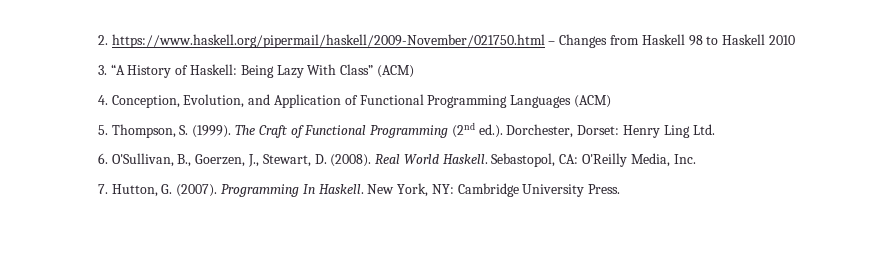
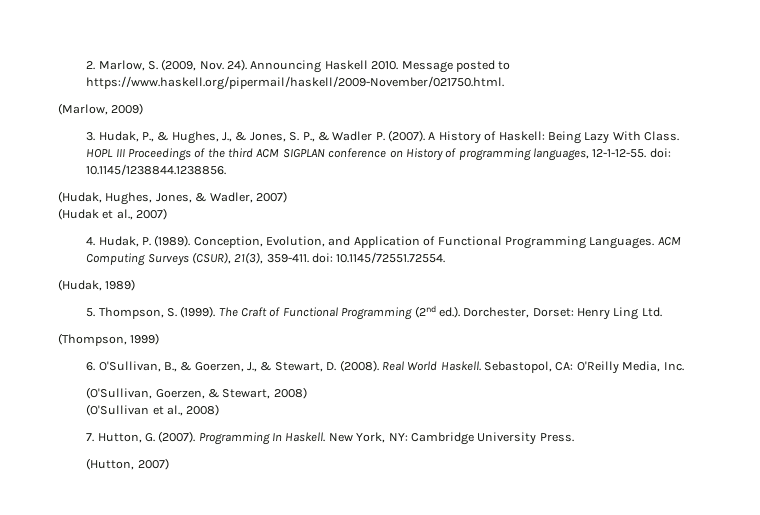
[111,34,795,48] [97,64,125,75] https://www.haskell.org/pipermail/haskell/2009-November/021750.html – Changes from Haskell 98 to Haskell 2010 // 3. “A -> [98,59,511,73] [86,76,505,90] [58,103,144,115] [86,130,436,144] Marlow, S. (2009, Nov. 24). Announcing Haskell 2010. Message posted to https://www.haskell.org/pipermail/haskell/2009-November/021750.html. // (Marlow, 2009) // 3. Hudak, P., & Hughes, J., & Jones, S. P., & Wadler P. (2007). A
[340,64,414,78] [97,95,108,105] Class” (ACM) // 4. -> [644,131,680,141] [86,148,671,161] [86,164,227,175] [58,191,287,205] [58,208,168,220] [86,235,191,247] Class. HOPL III Proceedings of the third ACM SIGPLAN conference on History of programming languages, 12-1-12-55. doi: 10.1145/1238844.1238856. // (Hudak, Hughes, Jones, & Wadler, 2007) // (Hudak et al., 2007) // 4. Hudak, P. (1989).
[510,95,611,108] Languages (ACM) -> [589,237,681,249] [86,252,446,266] [58,279,136,291] Languages. ACM Computing Surveys (CSUR), 21(3), 359-411. doi: 10.1145/72551.72554. // (Hudak, 1989)
(715, 129) none -> [58,333,160,346] // (Thompson, 1999)
(192, 160) none -> [180,362,192,371] &
(259, 160) none -> [260,362,272,371] &
(696, 159) none -> [86,387,307,399] [86,404,220,416] // (O'Sullivan, Goerzen, & Stewart, 2008) // (O'Sullivan et al., 2008)
(621, 189) none -> [86,458,169,470] // (Hutton, 2007)

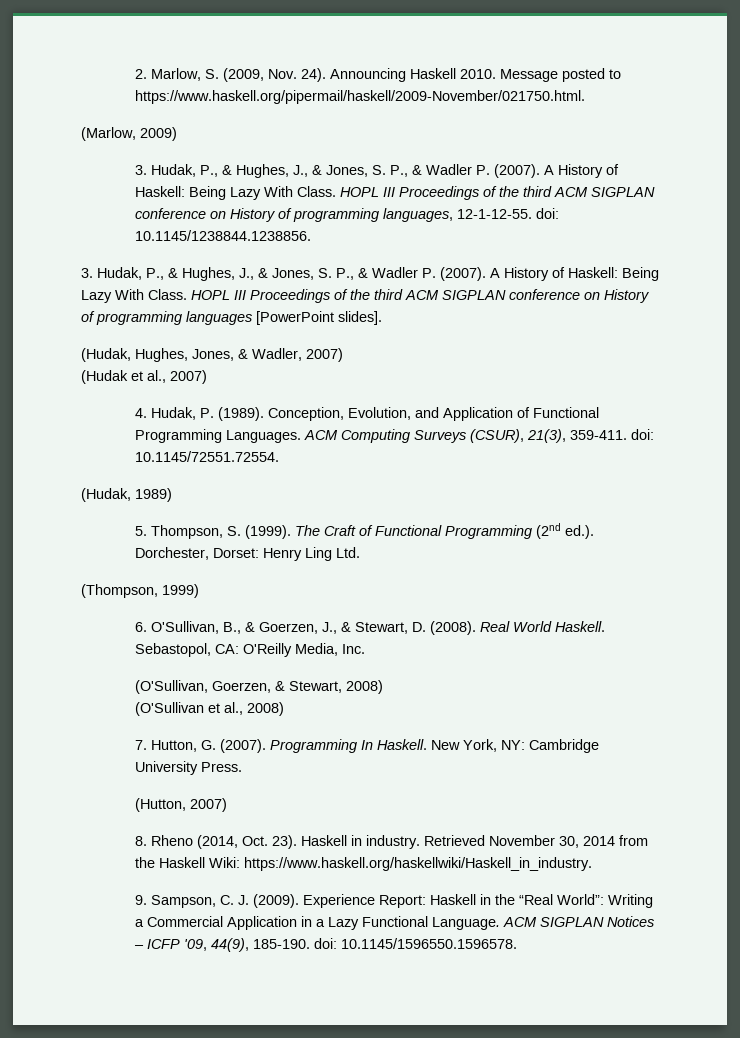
(227, 169) none -> [81,267,659,281] [81,289,649,303] [81,311,382,325] // 3. Hudak, P., & Hughes, J., & Jones, S. P., & Wadler P. (2007). A History of Haskell: Being Lazy With Class. HOPL III Proceedings of the third ACM SIGPLAN conference on History of programming languages [PowerPoint slides].
(169, 464) none -> [135,835,649,849] [135,857,593,871] [135,894,654,908] [135,916,655,930] [134,938,518,952] // 8. Rheno (2014, Oct. 23). Haskell in industry. Retrieved November 30, 2014 from the Haskell Wiki: https://www.haskell.org/haskellwiki/Haskell_in_industry. // 9. Sampson, C. J. (2009). Experience Report: Haskell in the “Real World”: Writing a Commercial Application in a Lazy Functional Language. ACM SIGPLAN Notices – ICFP '09, 44(9), 185-190. doi: 10.1145/1596550.1596578.

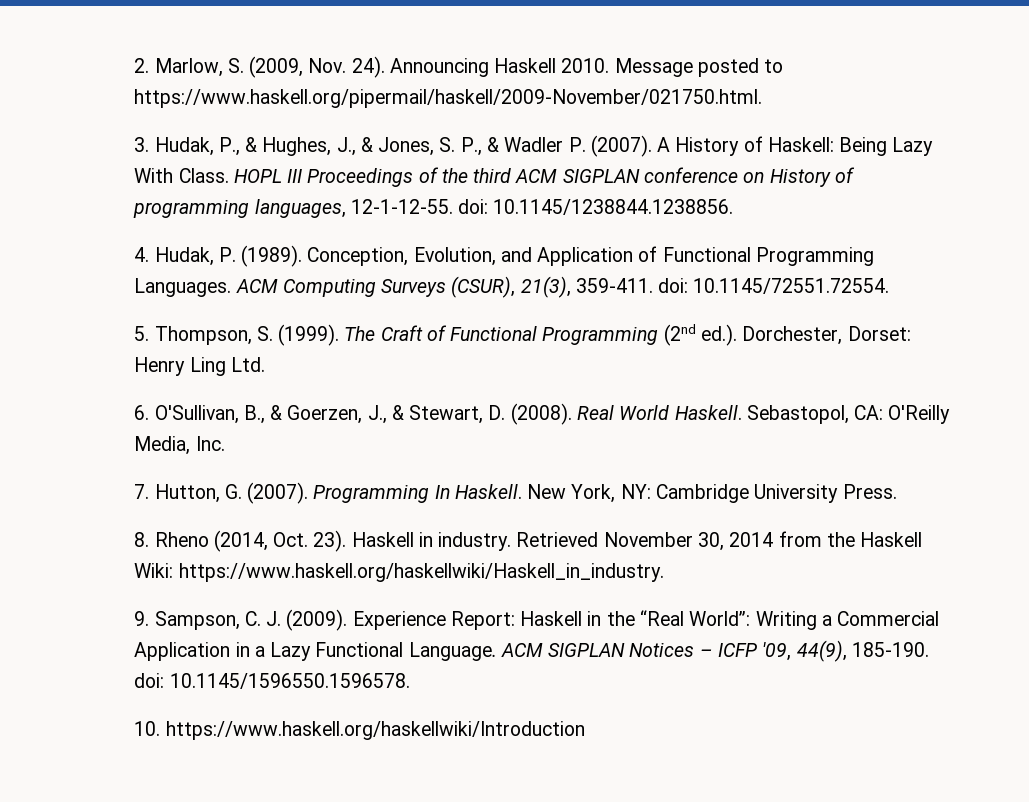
[81,127,177,141] // (Marlow, 2009) -> (763, 98) none
[81,267,659,281] [81,289,649,303] [81,311,382,325] [81,348,343,362] [81,370,207,384] // 3. Hudak, P., & Hughes, J., & Jones, S. P., & Wadler P. (2007). A History of Haskell: Being Lazy With Class. HOPL III Proceedings of the third ACM SIGPLAN conference on History of programming languages [PowerPoint slides]. // (Hudak, Hughes, Jones, & Wadler, 2007) // (Hudak et al., 2007) -> (734, 207) none
[81,488,172,502] // (Hudak, 1989) -> (890, 286) none
[81,584,199,598] // (Thompson, 1999) -> (265, 364) none
[135,680,384,694] [135,702,285,716] // (O'Sullivan, Goerzen, & Stewart, 2008) // (O'Sullivan et al., 2008) -> (225, 443) none
[135,798,228,812] // (Hutton, 2007) -> (897, 491) none
(518, 943) none -> [134,721,585,740] // 10. https://www.haskell.org/haskellwiki/Introduction

